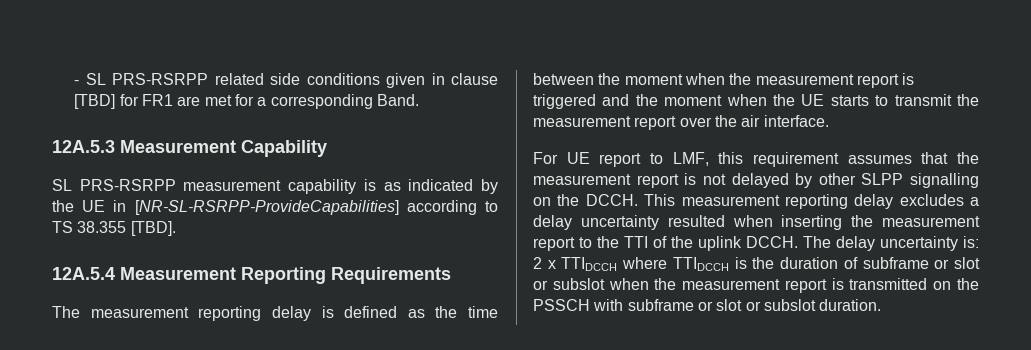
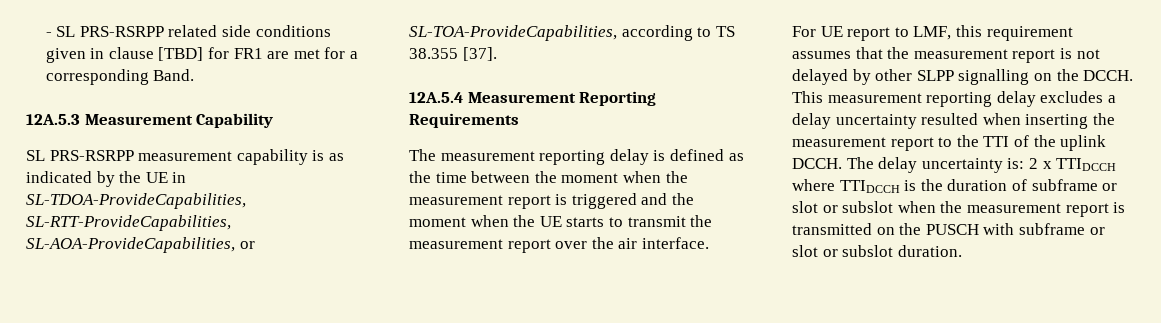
[134,200,399,215] [NR-SL-RSRPP-ProvideCapabilities] -> [26,193,246,209] [26,215,231,231] [26,237,255,253] [409,25,617,41] SL-TDOA-ProvideCapabilities, SL-RTT-ProvideCapabilities, SL-AOA-ProvideCapabilities, or SL-TOA-ProvideCapabilities,
[130,221,176,236] [TBD]. -> [462,47,497,61] [37].
[533,299,590,311] PSSCH -> [925,224,979,235] PUSCH

